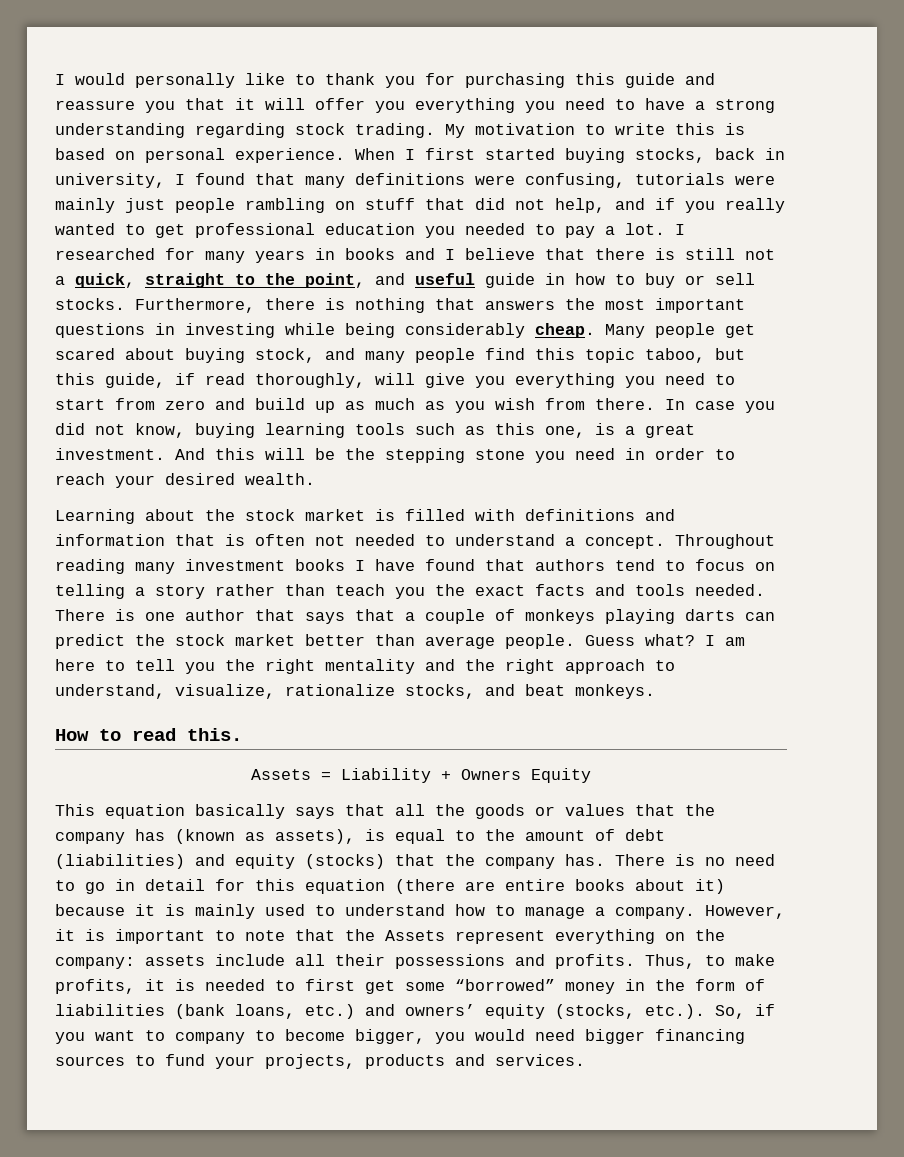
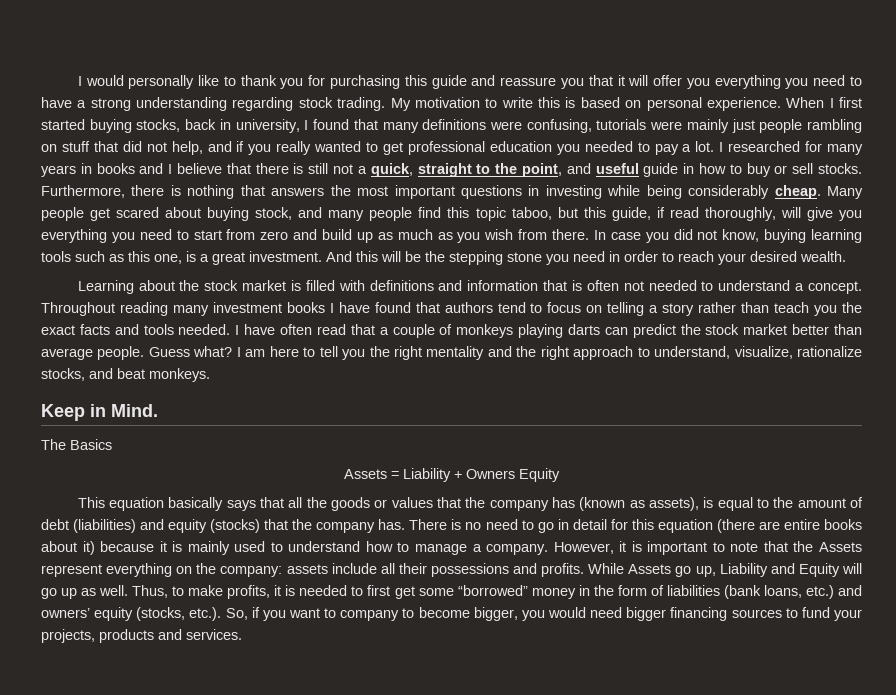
[55,609,345,624] There is one author that says -> [235,324,346,335] I have often read
[55,728,242,741] How to read this. -> [41,404,158,421] [41,439,112,450] Keep in Mind. // The Basics
(635, 961) none -> [588,563,862,577] [41,585,129,599] While Assets go up, Liability and Equity will go up as well.

